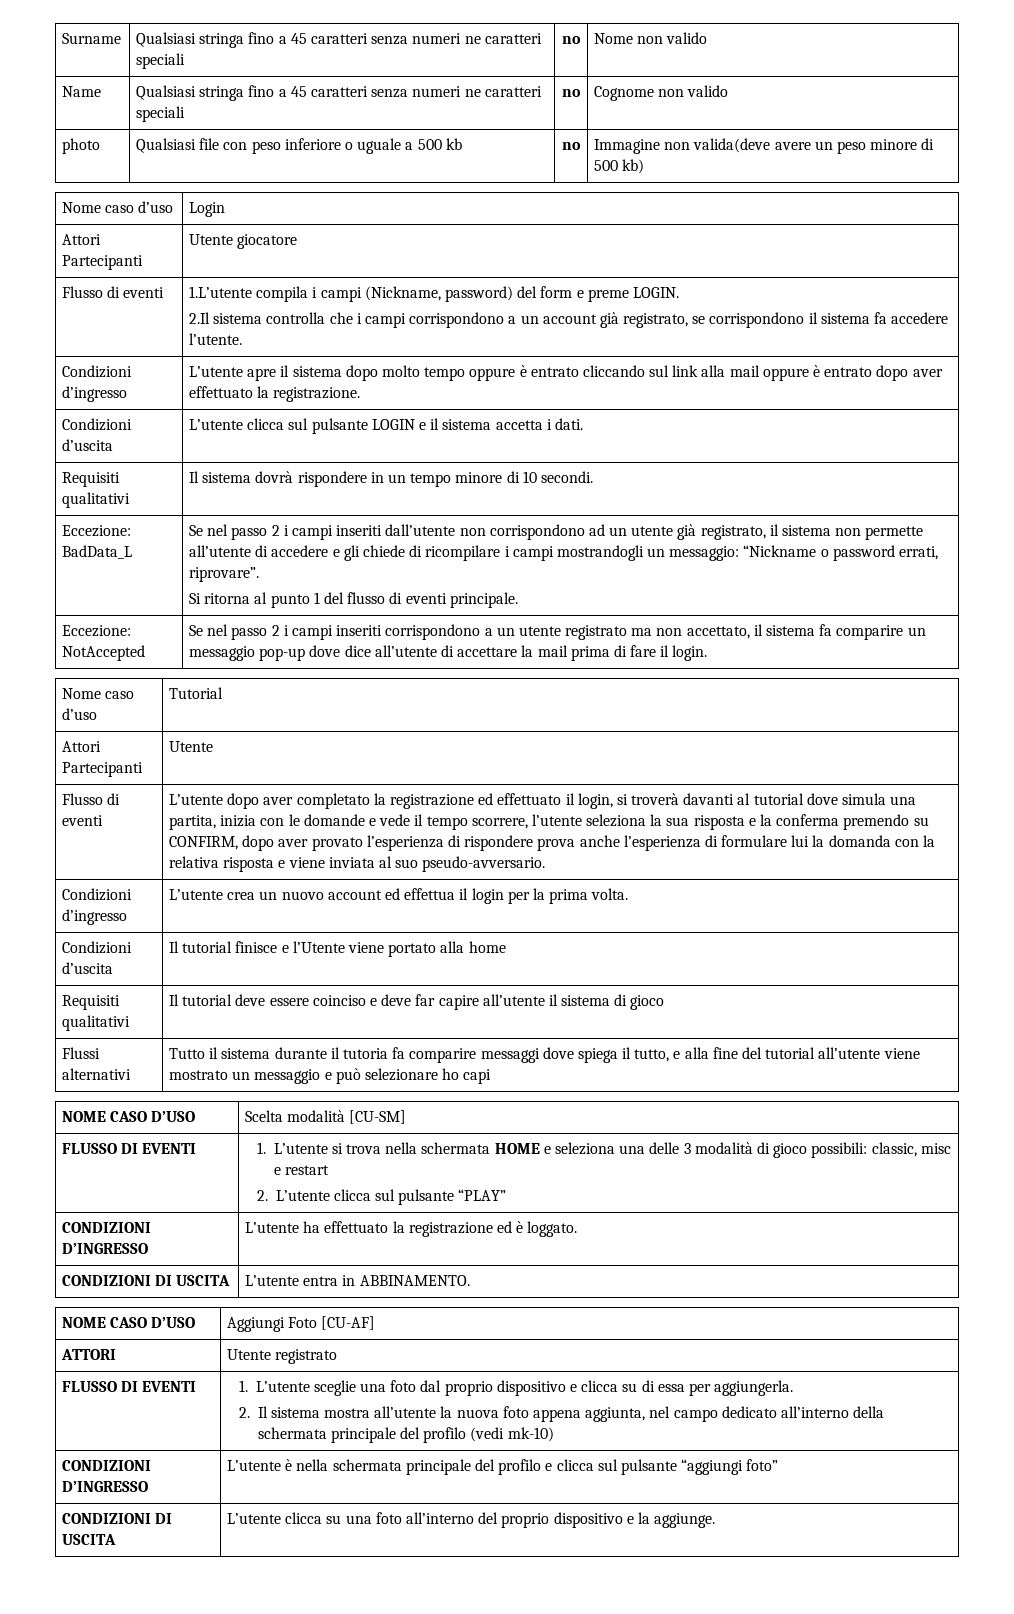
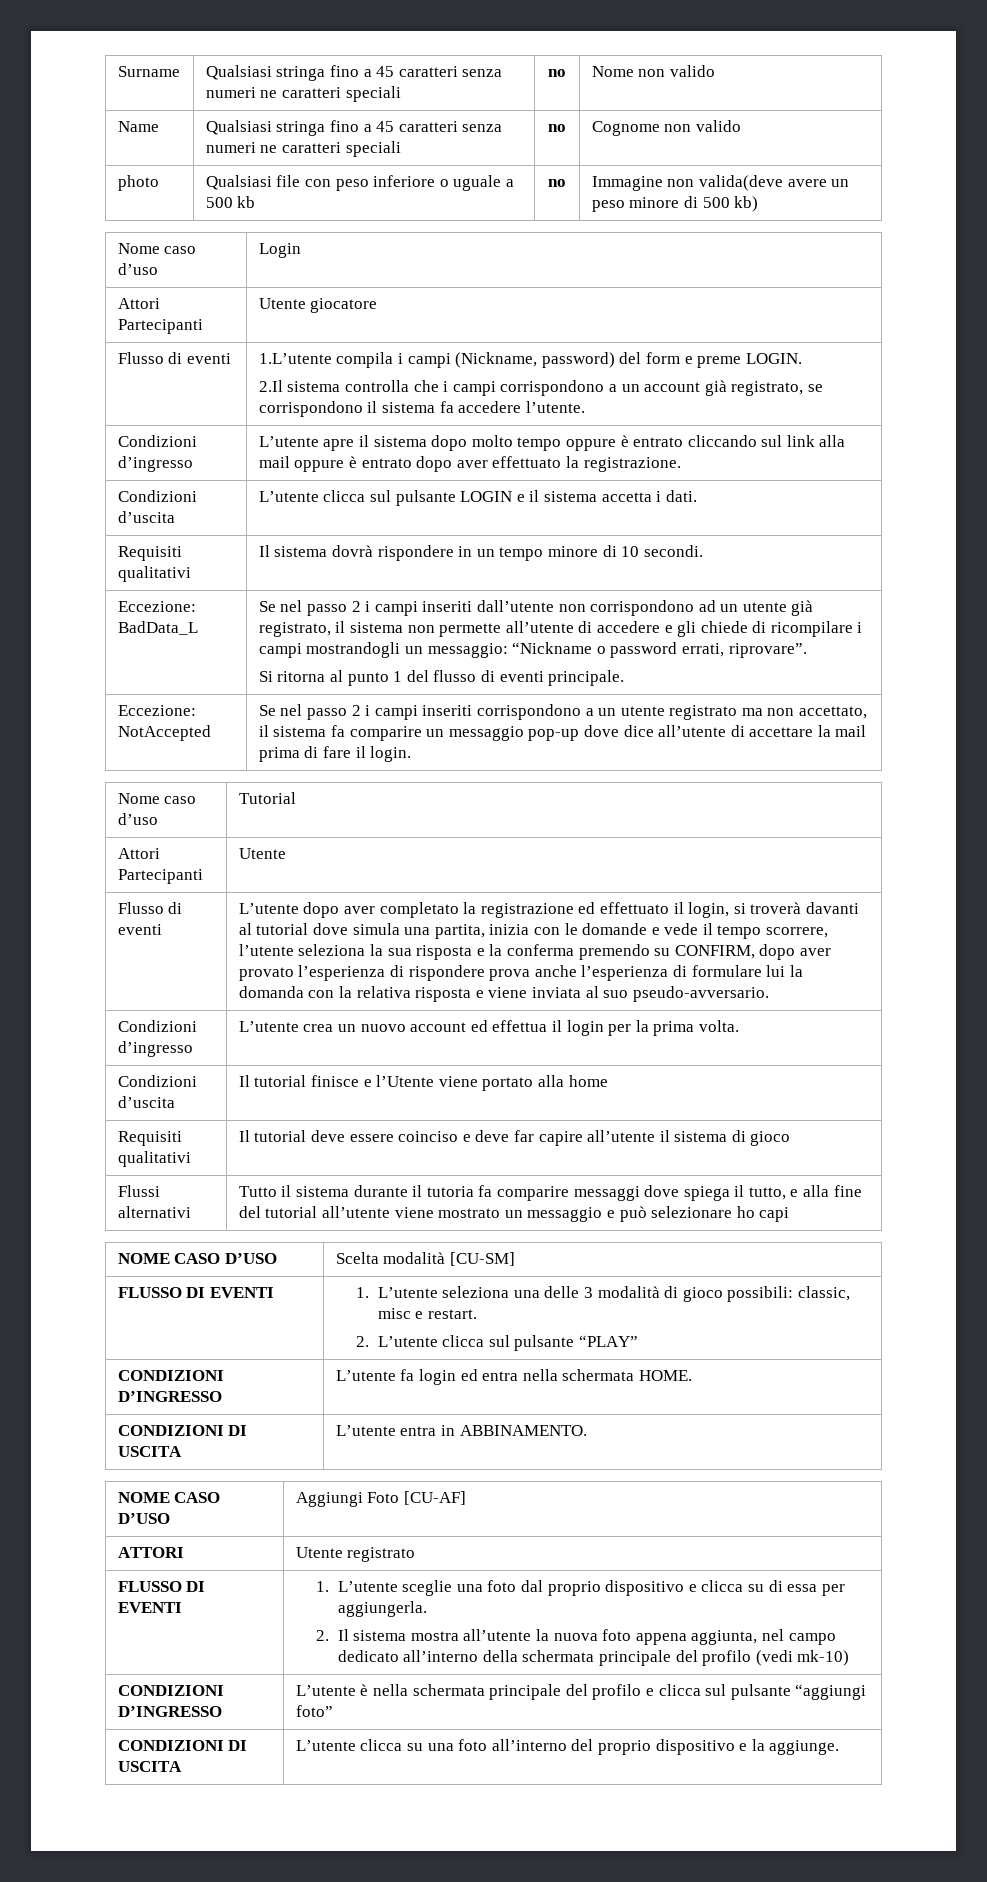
[331,1142,551,1154] si trova nella schermata HOME e -> (438, 1292) none
[284,1165,329,1175] restart -> [427,1309,477,1319] restart.
[303,1221,578,1237] ha effettuato la registrazione ed è loggato. -> [400,1369,692,1385] fa login ed entra nella schermata HOME.

